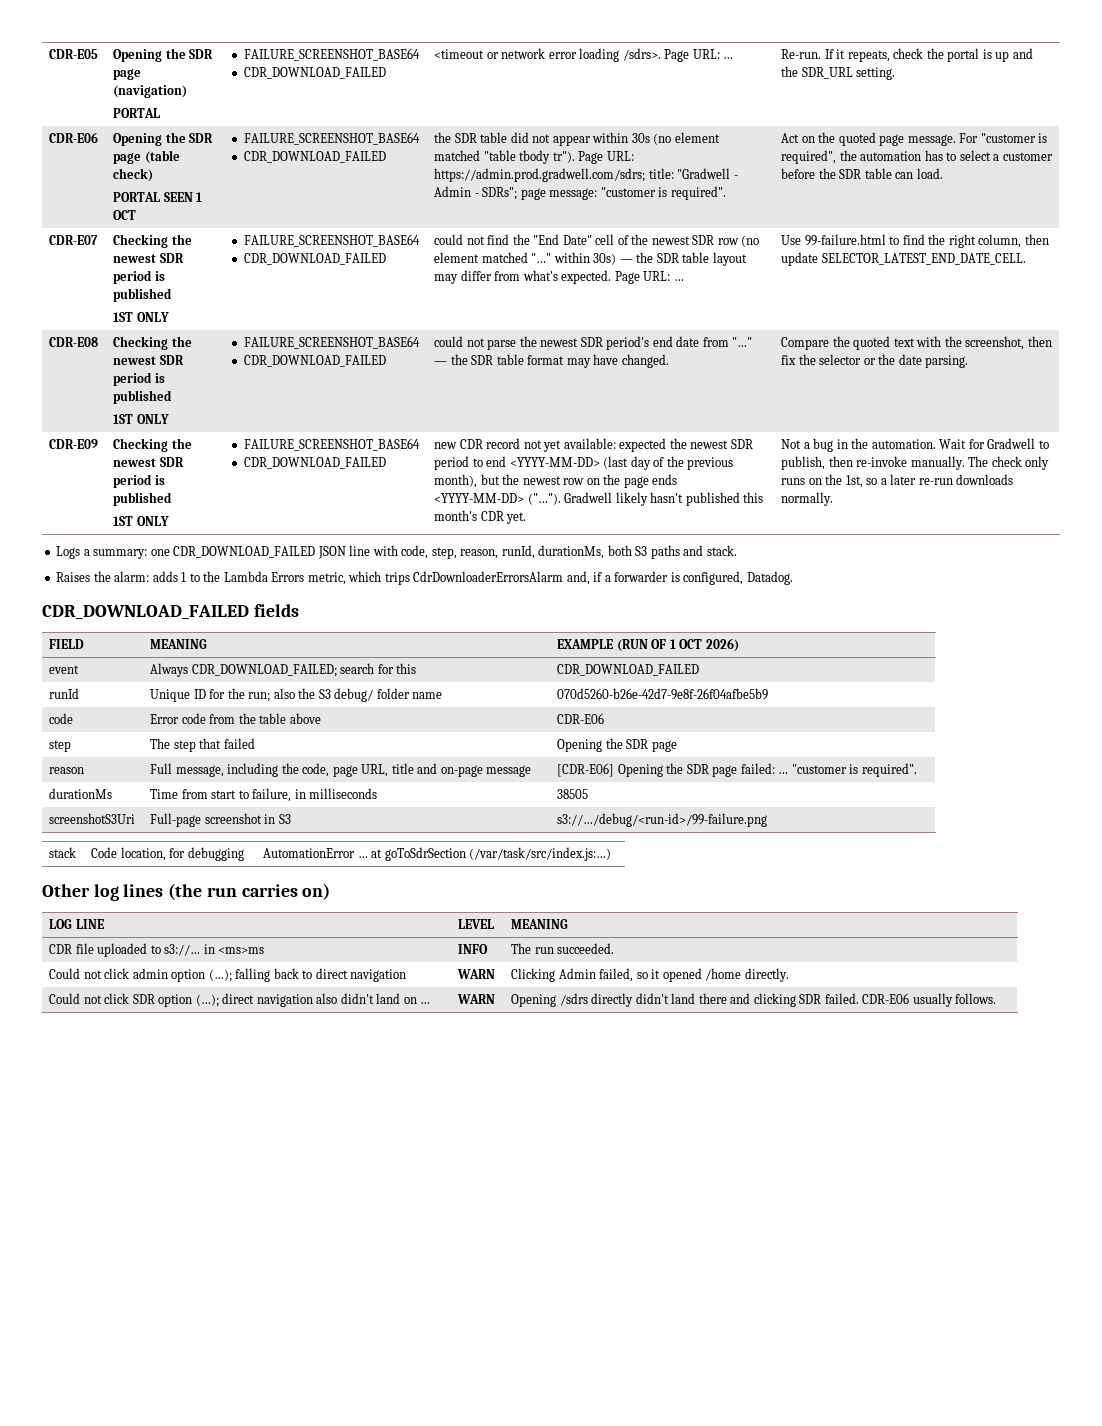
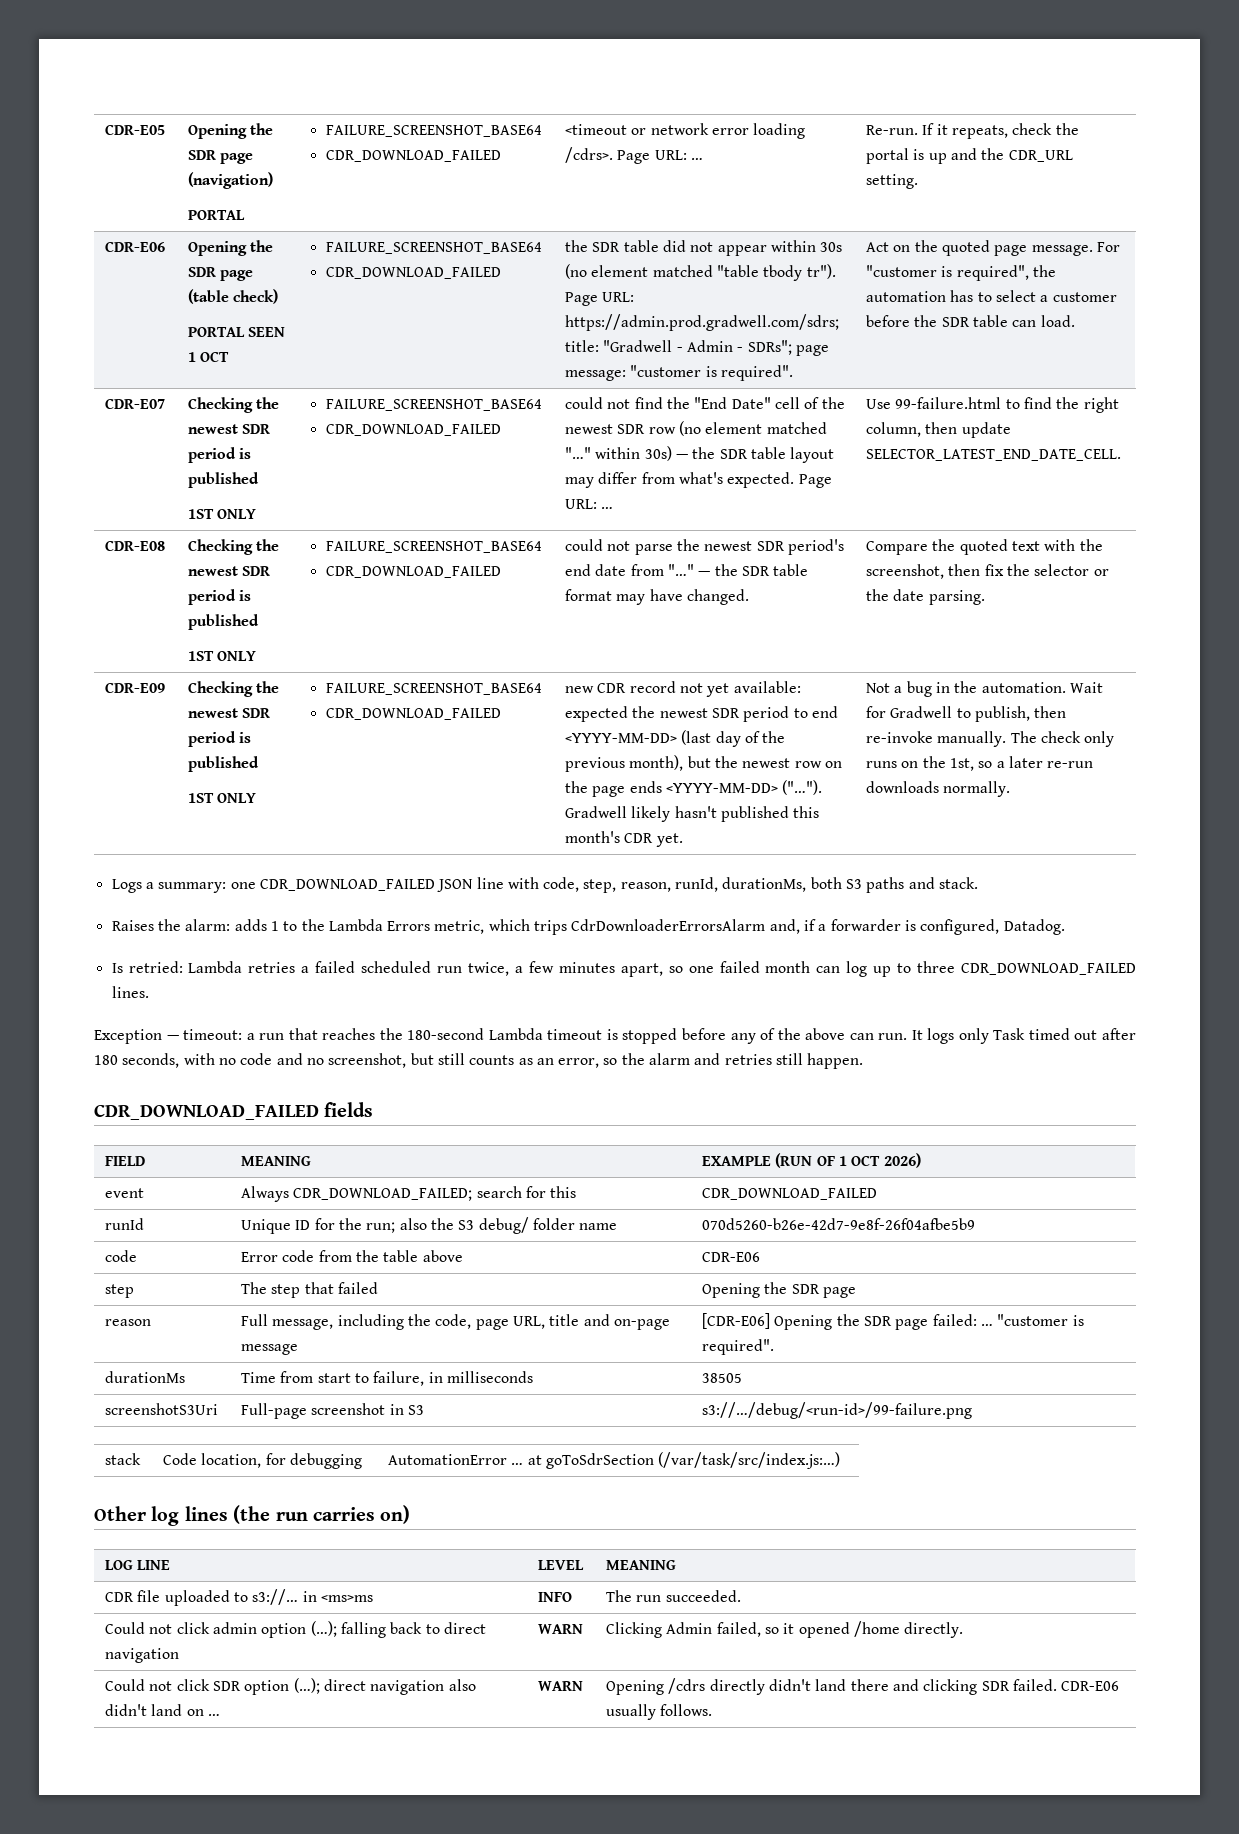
[622,48,661,61] /sdrs>. -> [565,147,614,163] /cdrs>.
[801,67,853,79] SDR_URL -> [1008,150,1073,162] CDR_URL
(793, 578) none -> [111,961,1136,977] [111,986,149,998] [94,1028,1137,1044] [94,1053,864,1069] // Is retried: Lambda retries a failed scheduled run twice, a few minutes apart, so one failed month can log up to three CDR_DOWNLOAD_FAILED lines. // Exception — timeout: a run that reaches the 180-second Lambda timeout is stopped before any of the above can run. It logs only Task timed out after 180 seconds, with no code and no screenshot, but still counts as an error, so the alarm and retries still happen.
[559,993,588,1006] /sdrs -> [668,1678,706,1694] /cdrs

